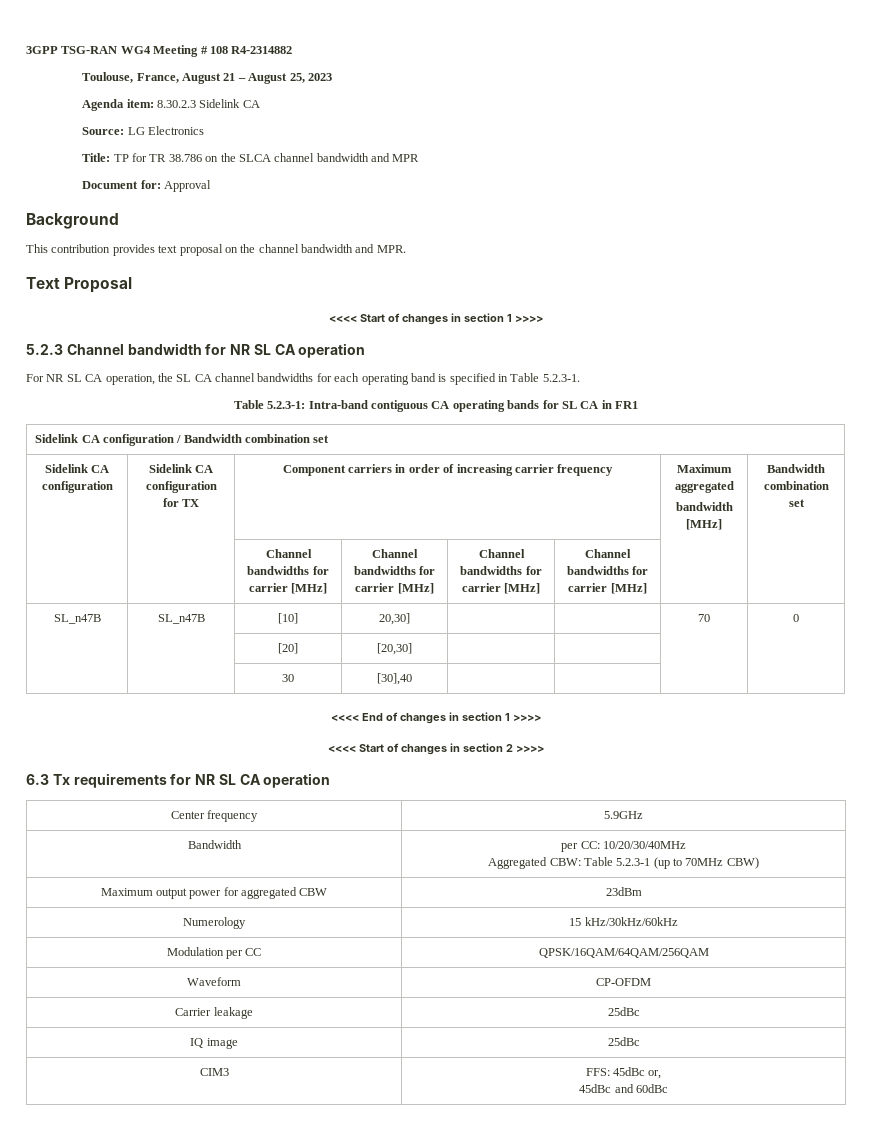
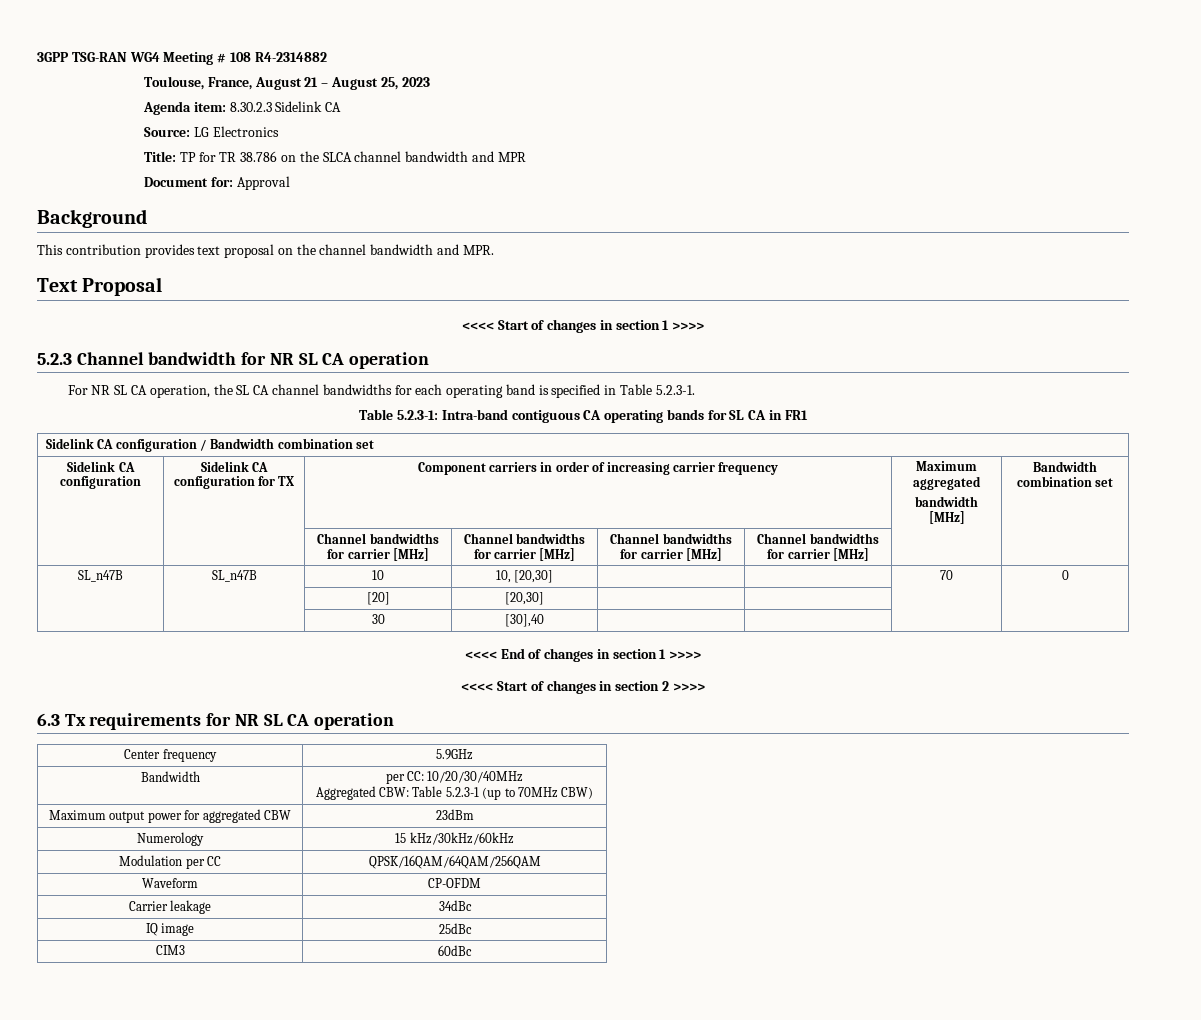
[278,613,298,624] [379,613,410,625] [10] | 20,30] -> [372,570,384,580] [495,570,554,583] 10 | 10, [20,30]
[607,1007,640,1016] 25dBc -> [438,900,472,911] 34dBc
[585,1067,662,1079] [579,1084,634,1093] FFS: 45dBc or, // 45dBc and -> (185, 950) none

